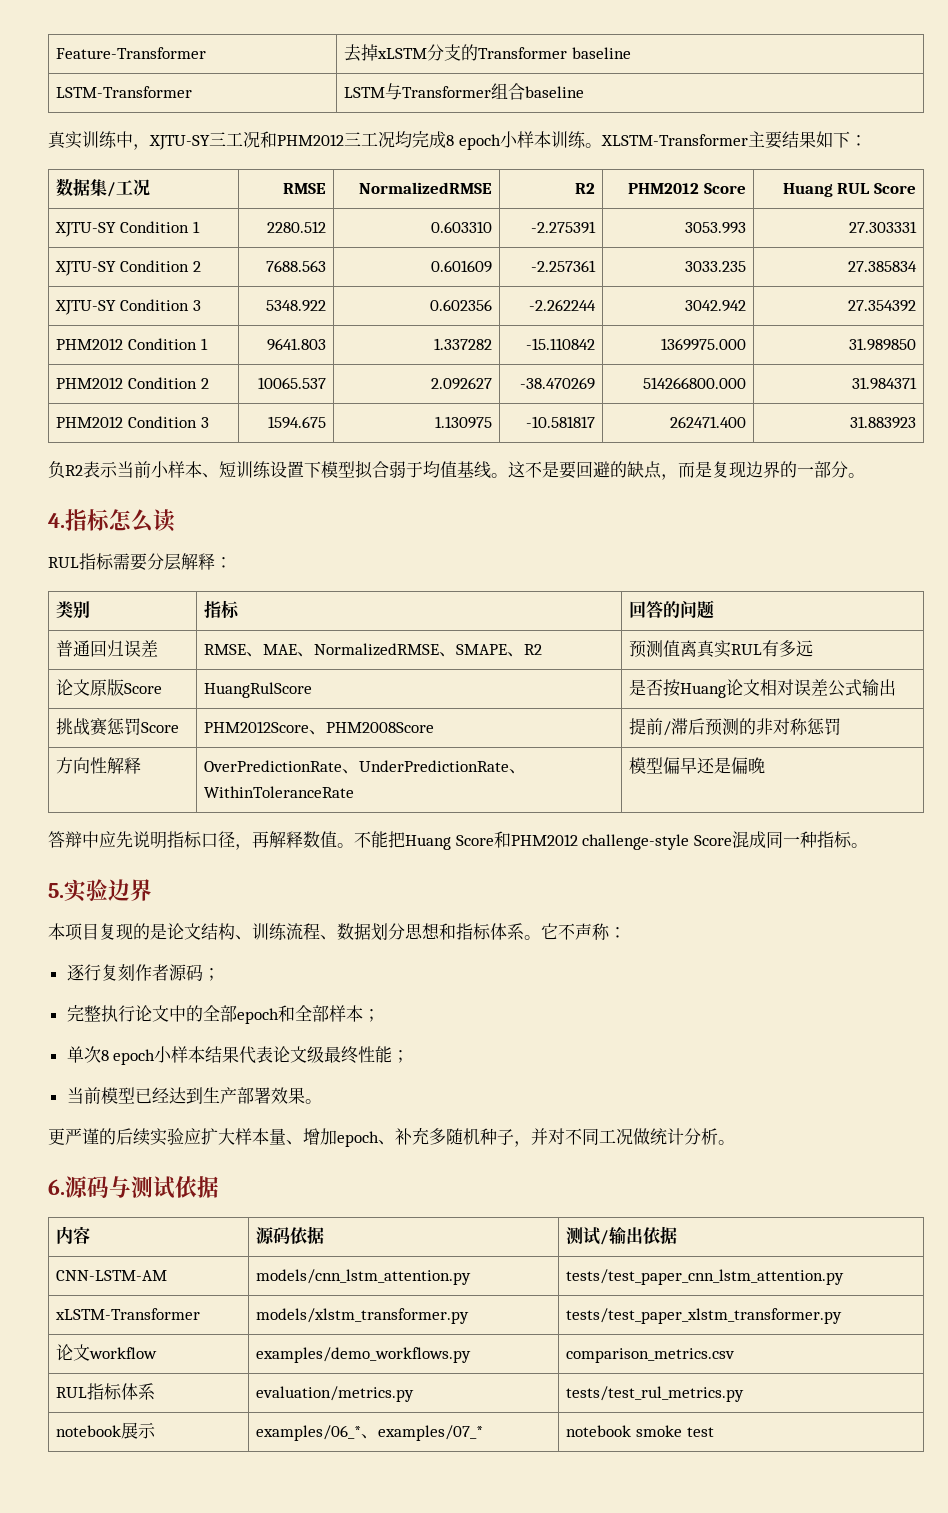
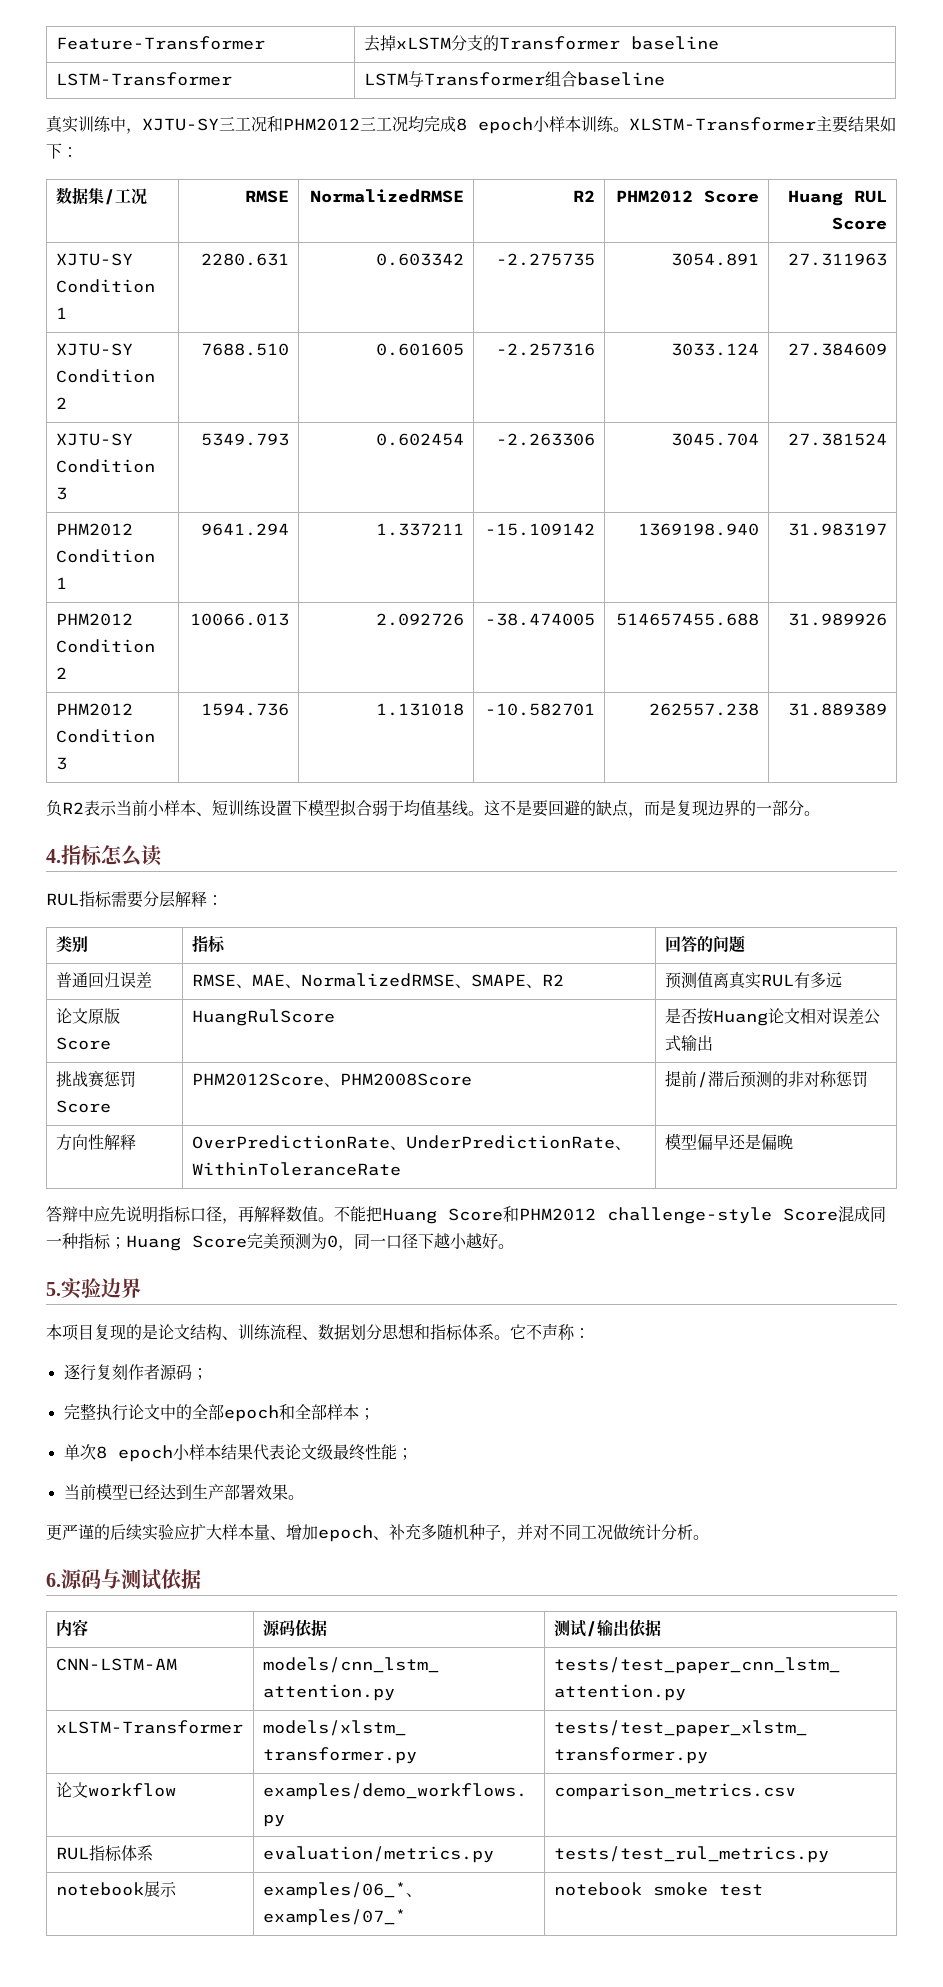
[266,221,326,233] [430,221,492,233] [530,221,596,234] [684,222,746,234] [848,221,917,233] [55,260,201,276] [265,260,326,272] [430,260,492,273] [530,260,596,272] [684,261,746,272] [847,261,917,272] [55,299,201,315] [265,300,326,312] [429,299,492,311] [528,299,596,311] [684,300,746,312] [847,300,916,312] [56,338,208,350] [266,338,326,351] [433,338,492,350] [525,338,595,350] [660,338,746,351] [848,338,916,351] [56,377,209,389] [257,377,326,389] [430,377,492,390] [519,377,595,390] [642,377,746,389] [851,377,917,390] [56,416,209,428] [267,416,326,429] [434,416,492,429] [525,416,595,428] [669,416,746,428] [849,416,916,429] 2280.512 | 0.603310 | -2.275391 | 3053.993 | 27.303331 // XJTU-SY Condition 2 | 7688.563 | 0.601609 | -2.257361 | 3033.235 | 27.385834 // XJTU-SY Condition 3 | 5348.922 | 0.602356 | -2.262244 | 3042.942 | 27.354392 // PHM2012 Condition 1 | 9641.803 | 1.337282 | -15.110842 | 1369975.000 | 31.989850 // PHM2012 Condition 2 | 10065.537 | 2.092627 | -38.470269 | 514266800.000 | 31.984371 // PHM2012 Condition 3 | 1594.675 | 1.130975 | -10.581817 | 262471.400 | 31.883923 -> [201,253,290,266] [376,253,465,266] [496,253,596,266] [671,253,760,266] [788,253,888,266] [55,343,133,356] [55,369,155,383] [55,397,67,409] [201,343,290,356] [376,343,465,356] [496,343,596,356] [671,343,760,356] [788,343,888,356] [55,433,133,446] [55,459,155,473] [55,487,67,500] [201,433,290,446] [376,433,465,446] [496,433,596,446] [671,433,760,446] [788,433,888,446] [55,523,133,536] [55,549,155,563] [55,577,67,589] [201,523,290,536] [376,523,465,536] [485,523,596,536] [638,523,760,536] [788,523,888,536] [55,613,133,626] [55,639,155,653] [55,667,67,679] [190,613,290,626] [376,613,465,626] [485,613,596,626] [616,613,760,626] [788,613,888,626] [55,703,133,716] [55,729,155,743] [55,757,67,770] [201,703,290,716] [376,703,465,716] [485,703,596,716] [649,703,760,716] [788,703,888,716] 2280.631 | 0.603342 | -2.275735 | 3054.891 | 27.311963 // XJTU-SY Condition 2 | 7688.510 | 0.601605 | -2.257316 | 3033.124 | 27.384609 // XJTU-SY Condition 3 | 5349.793 | 0.602454 | -2.263306 | 3045.704 | 27.381524 // PHM2012 Condition 1 | 9641.294 | 1.337211 | -15.109142 | 1369198.940 | 31.983197 // PHM2012 Condition 2 | 10066.013 | 2.092726 | -38.474005 | 514657455.688 | 31.989926 // PHM2012 Condition 3 | 1594.736 | 1.131018 | -10.582701 | 262557.238 | 31.889389
(852, 839) none -> [110,1233,498,1251] ；Huang Score完美预测为0，同一口径下越小越好

